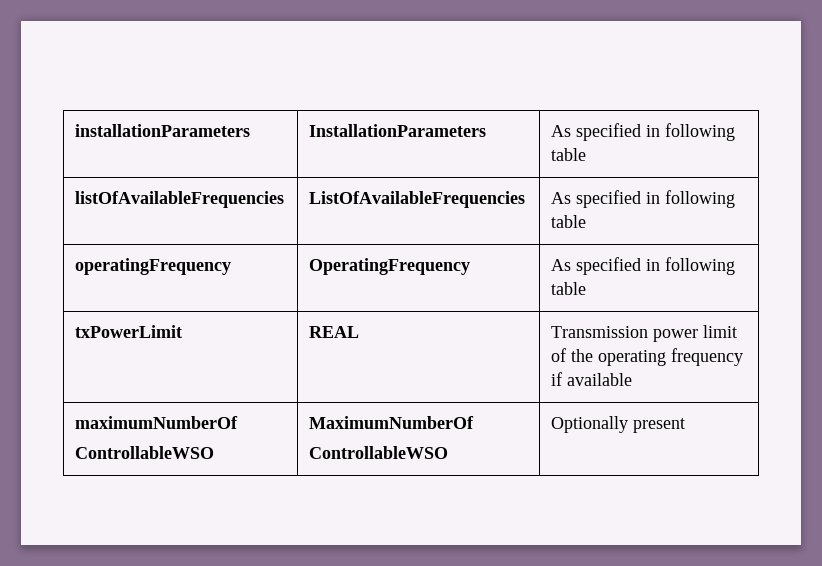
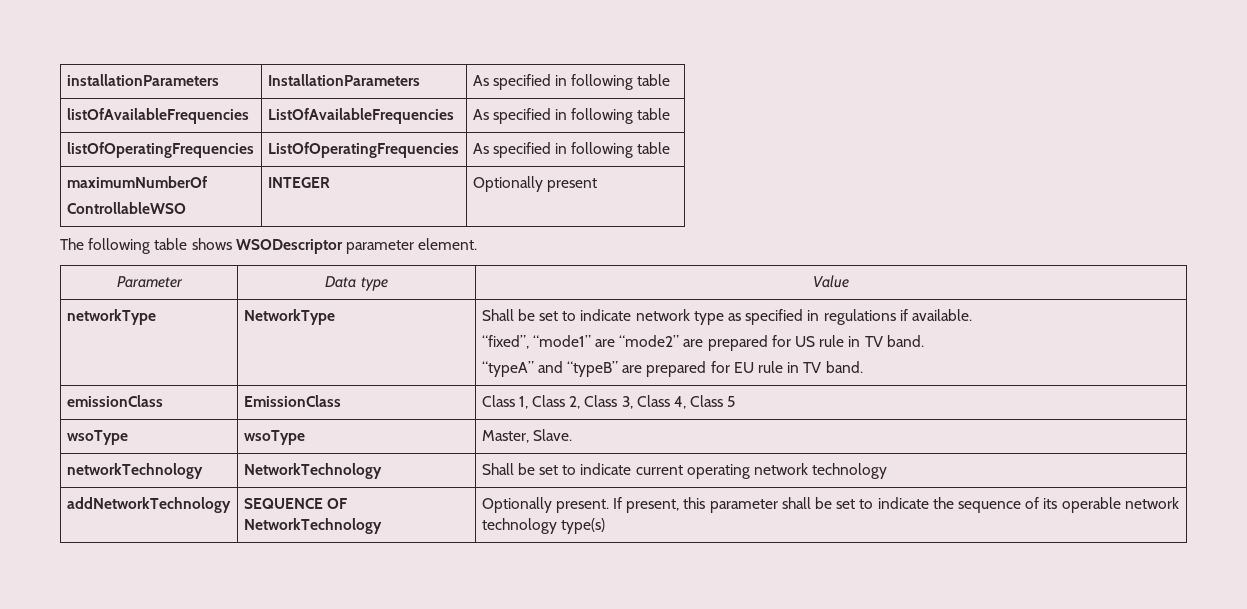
[75,258,232,275] [309,258,471,275] [551,257,736,275] [551,282,587,295] [75,325,183,338] [309,326,360,338] [551,325,738,342] [551,348,744,366] [551,372,633,386] operatingFrequency | OperatingFrequency | As specified in following table // txPowerLimit | REAL | Transmission power limit of the operating frequency if available -> [66,142,254,158] [267,142,459,158] [472,142,671,158] listOfOperatingFrequencies | ListOfOperatingFrequencies | As specified in following table
[309,416,475,429] [309,446,449,459] MaximumNumberOf // ControllableWSO -> [267,177,330,188] INTEGER
(686, 425) none -> [60,238,478,254] [116,276,183,288] [325,276,388,291] [813,275,849,288] [66,309,156,325] [243,309,335,325] [481,309,972,325] [481,335,924,351] [481,361,863,377] [66,395,163,407] [243,395,341,407] [481,395,736,409] [66,430,128,445] [243,430,305,445] [481,429,572,443] [66,463,203,479] [243,463,382,479] [481,463,888,479] [66,497,231,513] [243,498,347,509] [243,518,382,534] [481,497,1179,513] [481,518,605,534] // The following table shows WSODescriptor parameter element. // Parameter | Data type | Value // networkType | NetworkType | Shall be set to indicate network type as specified in regulations if available. // “fixed”, “mode1” are “mode2” are prepared for US rule in TV band. // “typeA” and “typeB” are prepared for EU rule in TV band. // emissionClass | EmissionClass | Class 1, Class 2, Class 3, Class 4, Class 5 // wsoType | wsoType | Master, Slave. // networkTechnology | NetworkTechnology | Shall be set to indicate current operating network technology // addNetworkTechnology | SEQUENCE OF NetworkTechnology | Optionally present. If present, this parameter shall be set to indicate the sequence of its operable network technology type(s)

